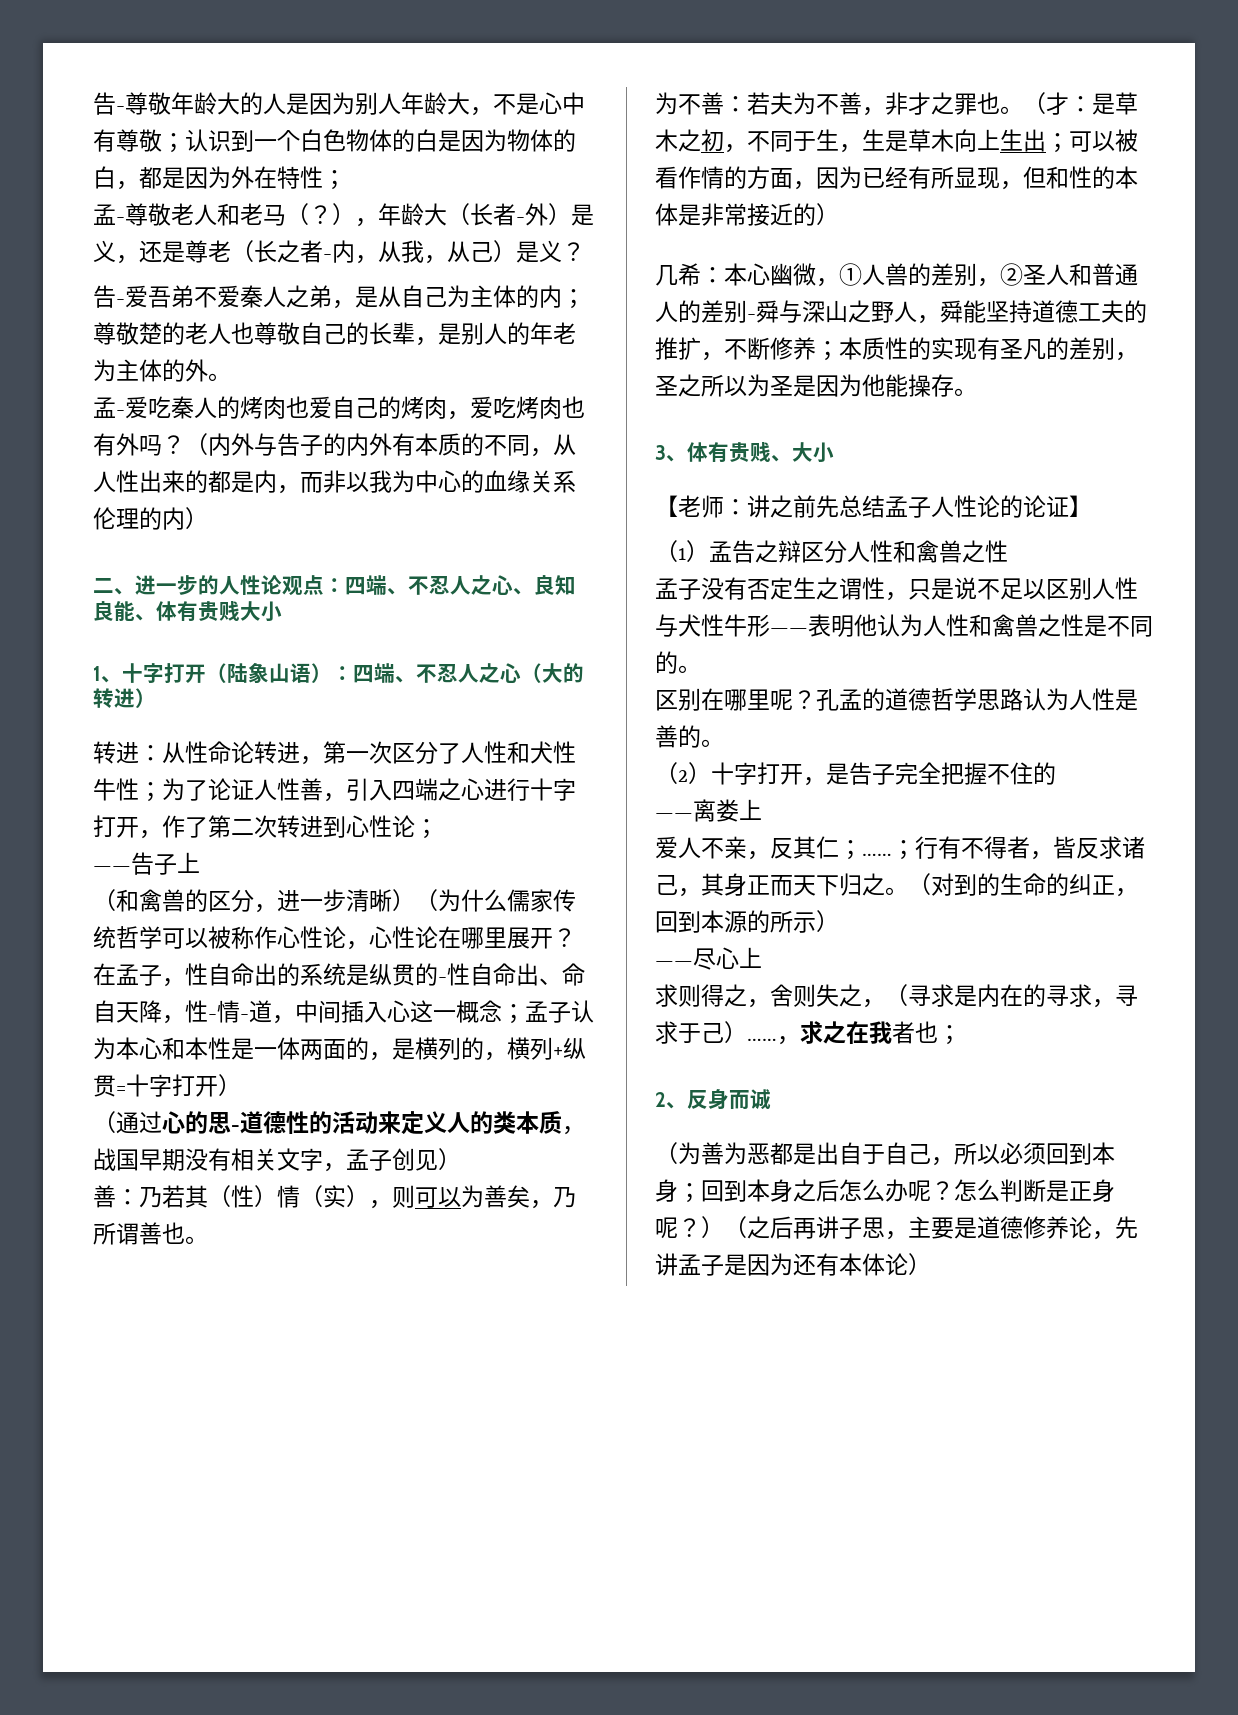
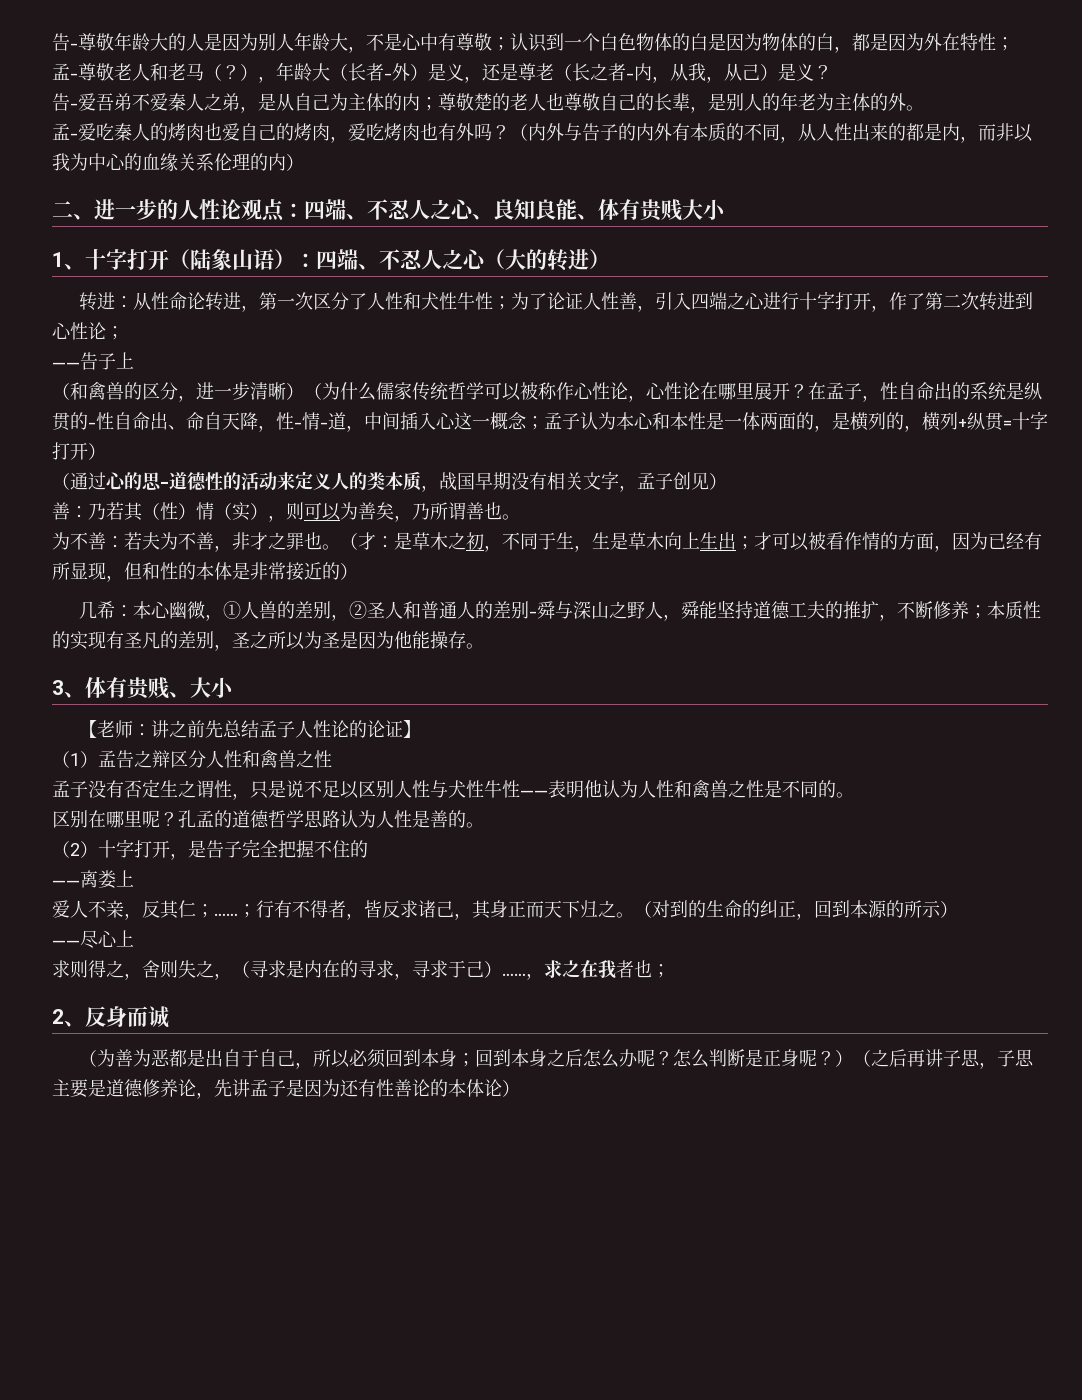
(1069, 143) none -> [754,532,772,550] 才
[747,614,770,637] 形 -> [502,780,520,798] 性
(908, 1235) none -> [996,1049,1034,1067] 子思
(839, 1264) none -> [376,1079,448,1097] 性善论的

